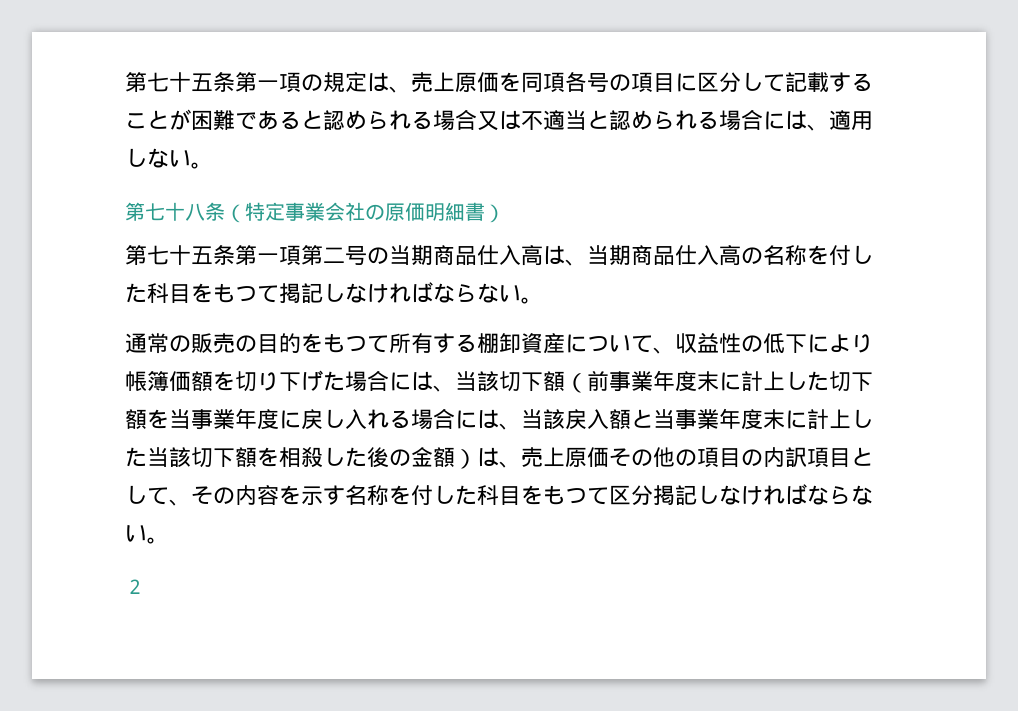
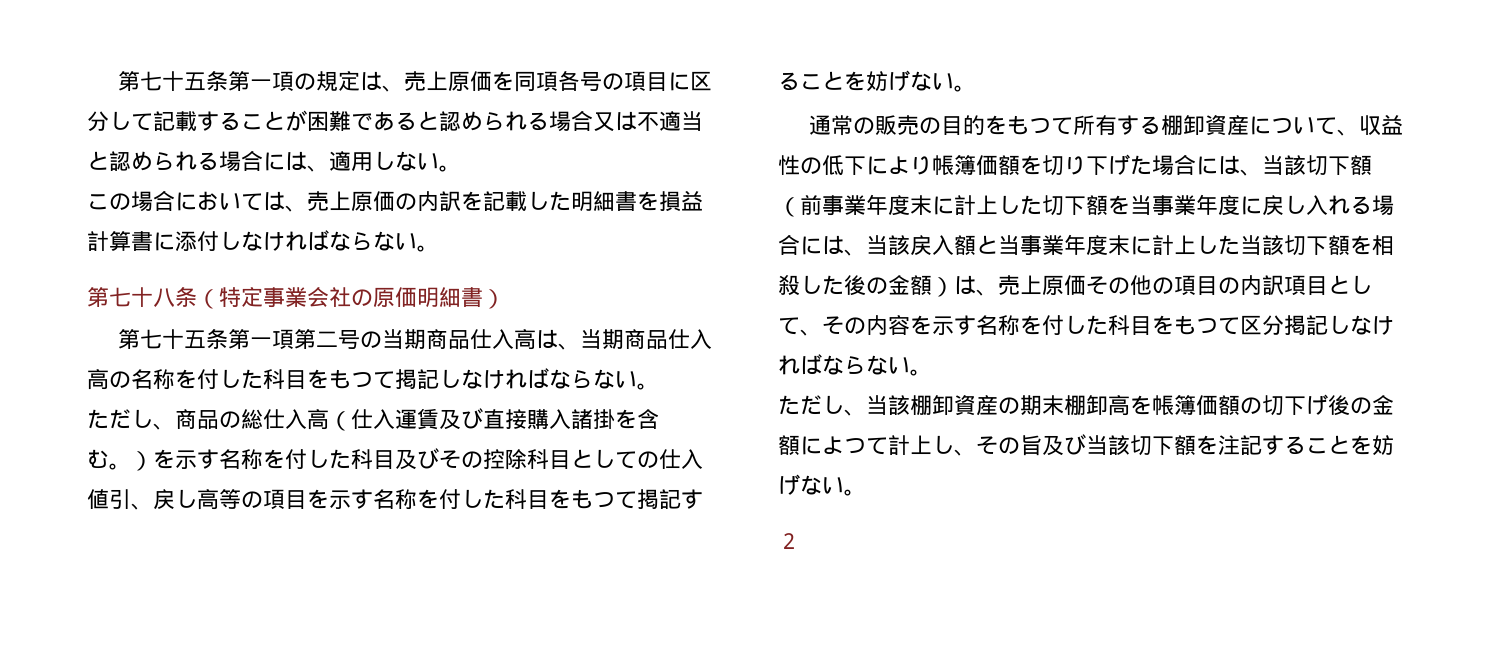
(213, 165) none -> [87,190,703,212] [87,230,439,252] // この場合においては、売上原価の内訳を記載した明細書を損益計算書に添付しなければならない。
(543, 300) none -> [87,408,659,431] [87,448,703,471] [87,489,703,510] [778,70,976,92] // ただし、商品の総仕入高（仕入運賃及び直接購入諸掛を含む。）を示す名称を付した科目及びその控除科目としての仕入値引、戻し高等の項目を示す名称を付した科目をもつて掲記することを妨げない。
(169, 540) none -> [778,394,1394,416] [778,434,1394,456] [778,474,866,496] // ただし、当該棚卸資産の期末棚卸高を帳簿価額の切下げ後の金額によつて計上し、その旨及び当該切下額を注記することを妨げない。

